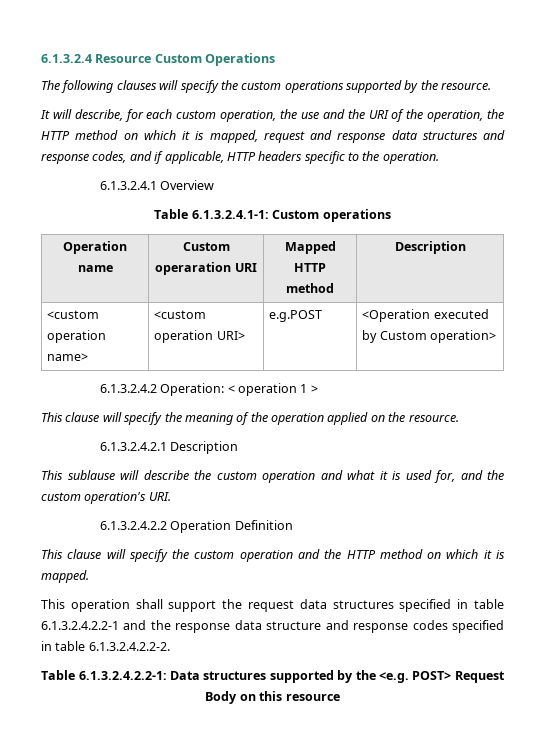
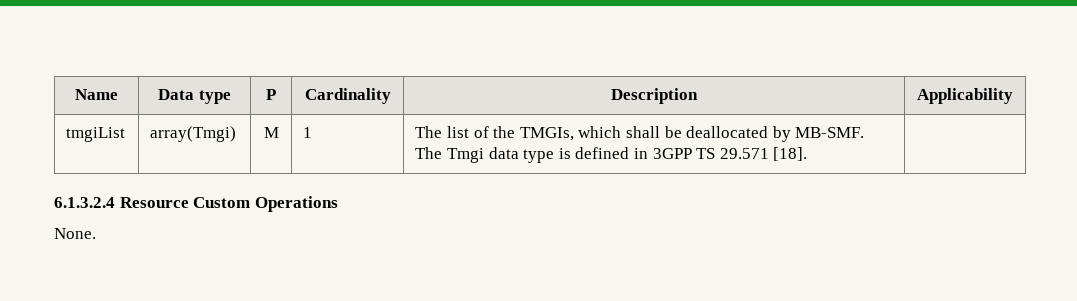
[41,53,276,66] [41,80,492,93] [40,109,505,122] [41,130,505,143] [41,151,439,164] [99,180,215,190] [154,209,391,222] [63,241,127,254] [77,265,113,272] [182,242,230,251] [155,262,257,275] [284,241,336,254] [294,263,326,272] [286,283,334,293] [394,241,466,254] [47,310,100,319] [47,330,107,343] [47,353,89,361] [154,310,207,319] [154,330,245,343] [269,310,323,322] [362,309,489,322] [362,330,497,343] [99,383,318,396] [41,412,459,425] [99,441,239,454] [41,470,504,483] [41,492,171,504] [99,520,293,533] [41,549,505,562] [41,570,89,583] [41,599,505,612] [41,620,505,633] [41,641,170,651] [41,670,505,683] [205,691,340,704] 6.1.3.2.4 Resource Custom Operations // The following clauses will specify the custom operations supported by the resource. // It will describe, for each custom operation, the use and the URI of the operation, the HTTP method on which it is mapped, request and response data structures and response codes, and if applicable, HTTP headers specific to the operation. // 6.1.3.2.4.1 Overview // Table 6.1.3.2.4.1-1: Custom operations // Operation name | Custom operaration URI | Mapped HTTP method | Description // <custom operation name> | <custom operation URI> | e.g.POST | <Operation executed by Custom operation> // 6.1.3.2.4.2 Operation: < operation 1 > // This clause will specify the meaning of the operation applied on the resource. // 6.1.3.2.4.2.1 Description // This sublause will describe the custom operation and what it is used for, and the custom operation's URI. // 6.1.3.2.4.2.2 Operation Definition // This clause will specify the custom operation and the HTTP method on which it is mapped. // This operation shall support the request data structures specified in table 6.1.3.2.4.2.2-1 and the response data structure and response codes specified in table 6.1.3.2.4.2.2-2. // Table 6.1.3.2.4.2.2-1: Data structures supported by the <e.g. POST> Request Body on this resource -> [75,89,118,100] [158,89,231,104] [266,89,276,100] [304,88,391,104] [611,88,698,104] [917,88,1013,104] [66,127,126,142] [150,126,237,142] [263,127,279,138] [303,127,313,138] [415,126,865,142] [415,147,808,163] [54,196,338,212] [54,228,96,239] Name | Data type | P | Cardinality | Description | Applicability // tmgiList | array(Tmgi) | M | 1 | The list of the TMGIs, which shall be deallocated by MB-SMF. The Tmgi data type is defined in 3GPP TS 29.571 [18]. | // 6.1.3.2.4 Resource Custom Operations // None.

